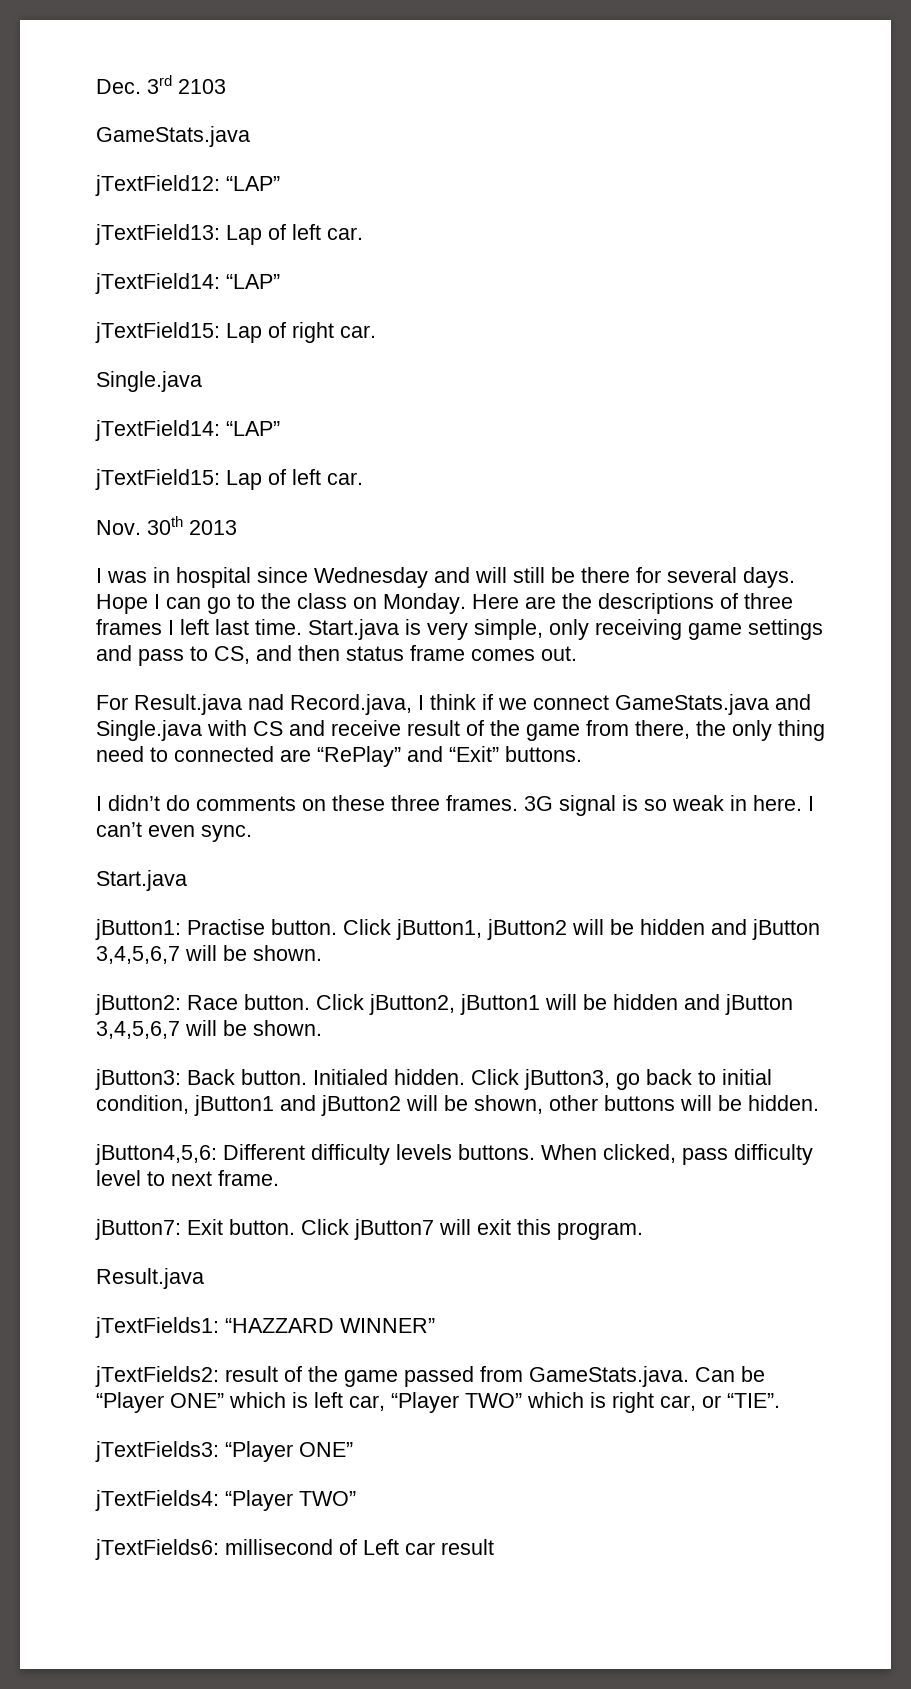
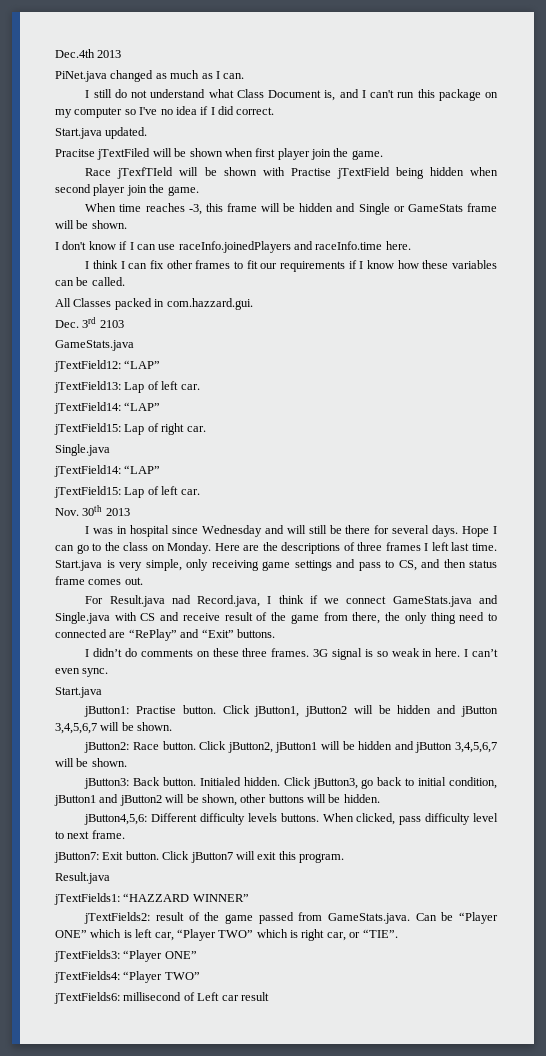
(96, 86) none -> [55,49,122,58] [55,70,245,82] [85,89,499,101] [55,106,275,118] [55,127,148,139] [55,148,383,160] [85,167,499,179] [55,184,199,196] [85,203,498,215] [55,220,127,229] [55,241,411,253] [85,260,497,272] [55,277,125,286] [55,298,253,310] Dec.4th 2013 // PiNet.java changed as much as I can. // I still do not understand what Class Document is, and I can't run this package on my computer so I've no idea if I did correct. // Start.java updated. // Pracitse jTextFiled will be shown when first player join the game. // Race jTexfTIeld will be shown with Practise jTextField being hidden when second player join the game. // When time reaches -3, this frame will be hidden and Single or GameStats frame will be shown. // I don't know if I can use raceInfo.joinedPlayers and raceInfo.time here. // I think I can fix other frames to fit our requirements if I know how these variables can be called. // All Classes packed in com.hazzard.gui. //

